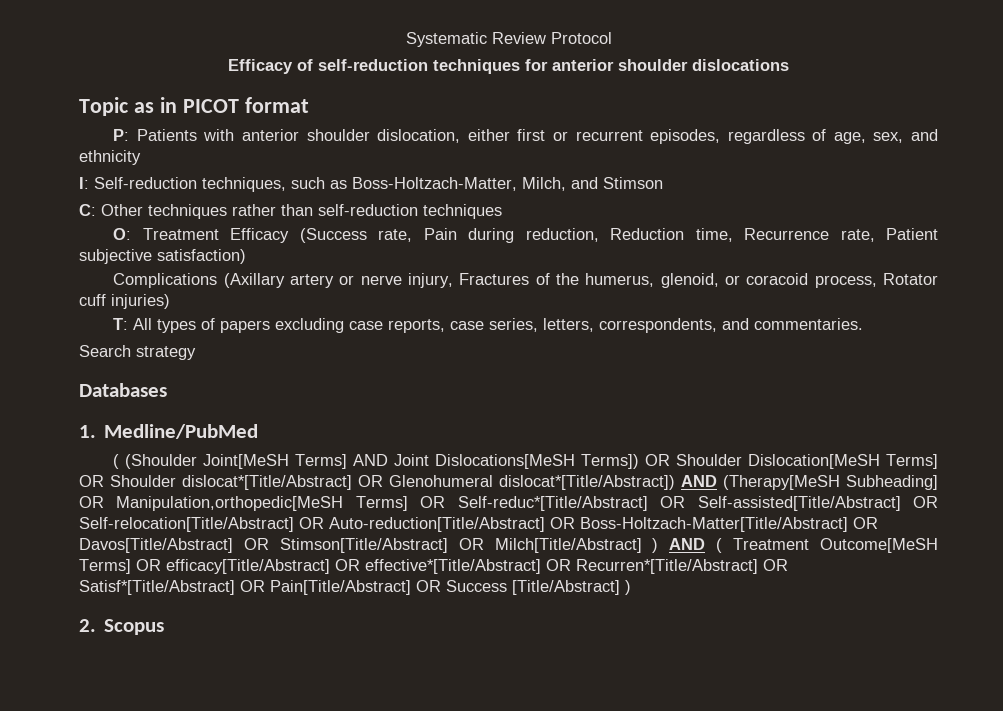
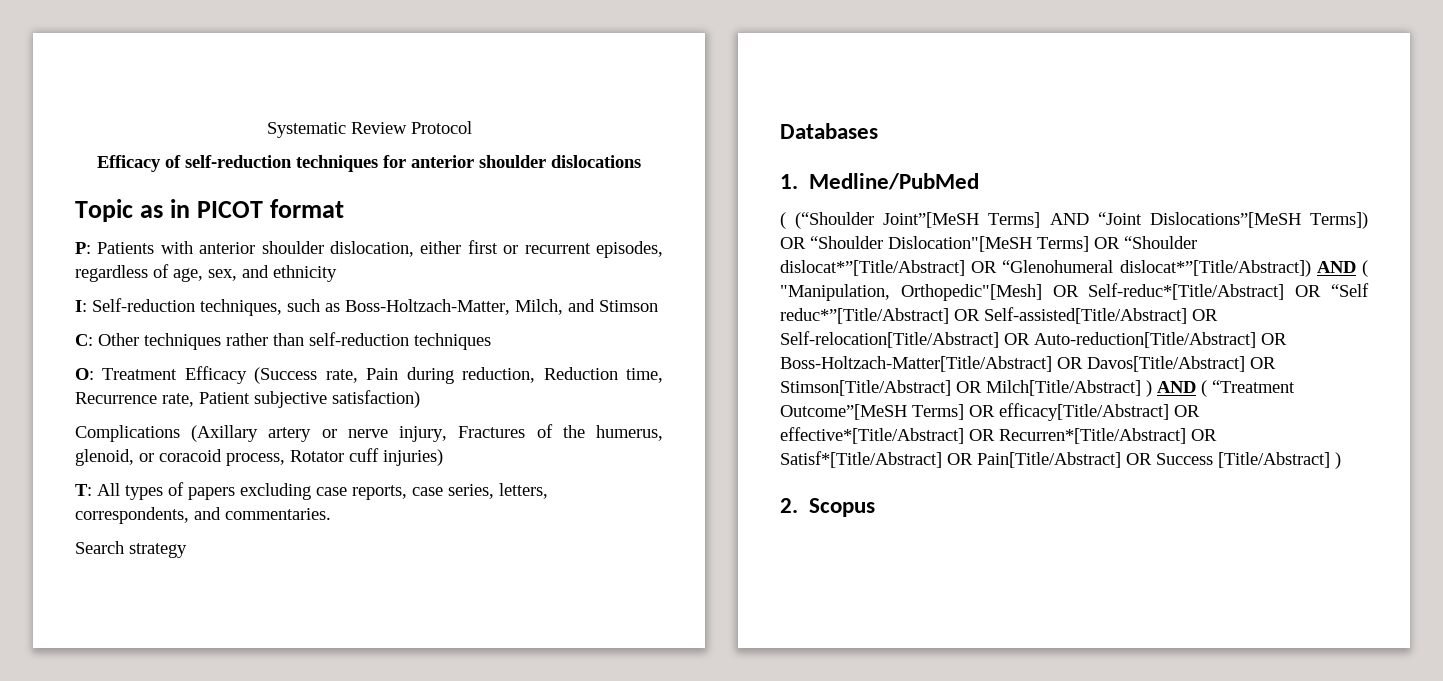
[125,454,938,469] [79,475,938,490] [79,496,648,511] (Shoulder Joint[MeSH Terms] AND Joint Dislocations[MeSH Terms]) OR Shoulder Dislocation[MeSH Terms] OR Shoulder dislocat*[Title/Abstract] OR Glenohumeral dislocat*[Title/Abstract]) AND (Therapy[MeSH Subheading] OR Manipulation,orthopedic[MeSH Terms] OR Self-reduc*[Title/Abstract] -> [795,212,1368,229] [780,236,1197,252] [780,260,1368,277] [780,283,1369,301] [780,308,949,324] (“Shoulder Joint”[MeSH Terms] AND “Joint Dislocations”[MeSH Terms]) OR “Shoulder Dislocation"[MeSH Terms] OR “Shoulder dislocat*”[Title/Abstract] OR “Glenohumeral dislocat*”[Title/Abstract]) AND ( "Manipulation, Orthopedic"[Mesh] OR Self-reduc*[Title/Abstract] OR “Self reduc*”[Title/Abstract]
[733,538,939,553] Treatment Outcome[MeSH -> [1212,380,1295,393] [780,404,907,420] “Treatment Outcome”[MeSH

